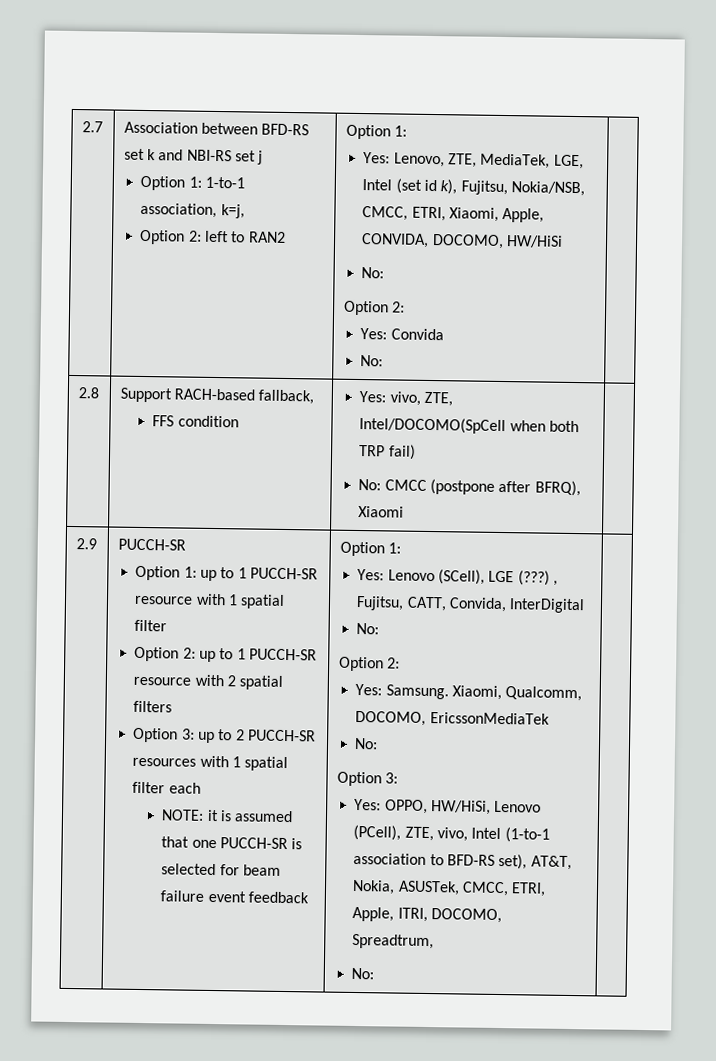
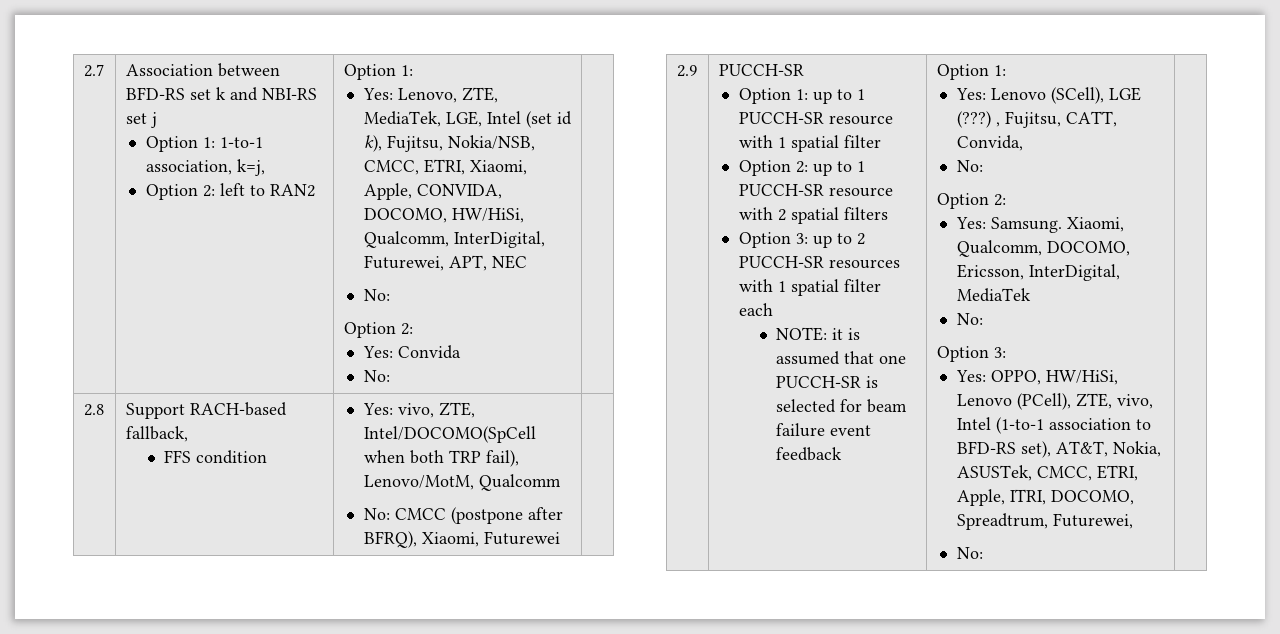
[506,235,564,248] HW/HiSi -> [451,208,524,223] [363,231,545,248] [363,255,527,271] HW/HiSi, Qualcomm, InterDigital, Futurewei, APT, NEC
[387,444,416,460] fail) -> [485,450,519,467] [363,474,561,491] fail), Lenovo/MotM, Qualcomm
[358,506,405,518] Xiaomi -> [421,531,560,547] Xiaomi, Futurewei
[509,598,586,614] InterDigital -> (1023, 143) none
[429,712,550,725] EricssonMediaTek -> [956,264,1120,281] [956,288,1031,302] Ericsson, InterDigital, MediaTek
(435, 941) none -> [1052,513,1133,529] Futurewei,

